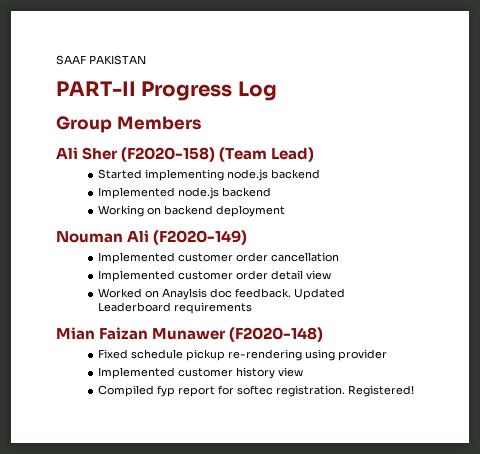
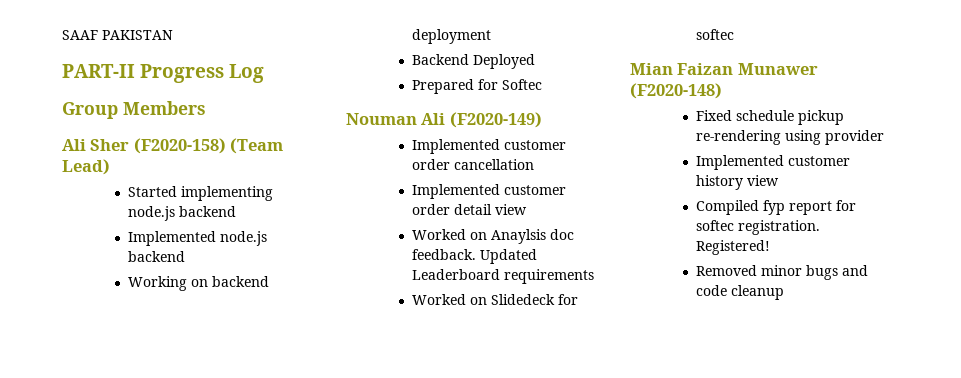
(285, 211) none -> [411,54,535,69] [411,79,542,94] // Backend Deployed // Prepared for Softec
(252, 308) none -> [411,294,578,305] [695,29,734,40] // Worked on Slidedeck for softec
(414, 391) none -> [695,265,868,280] [695,285,784,300] // Removed minor bugs and code cleanup

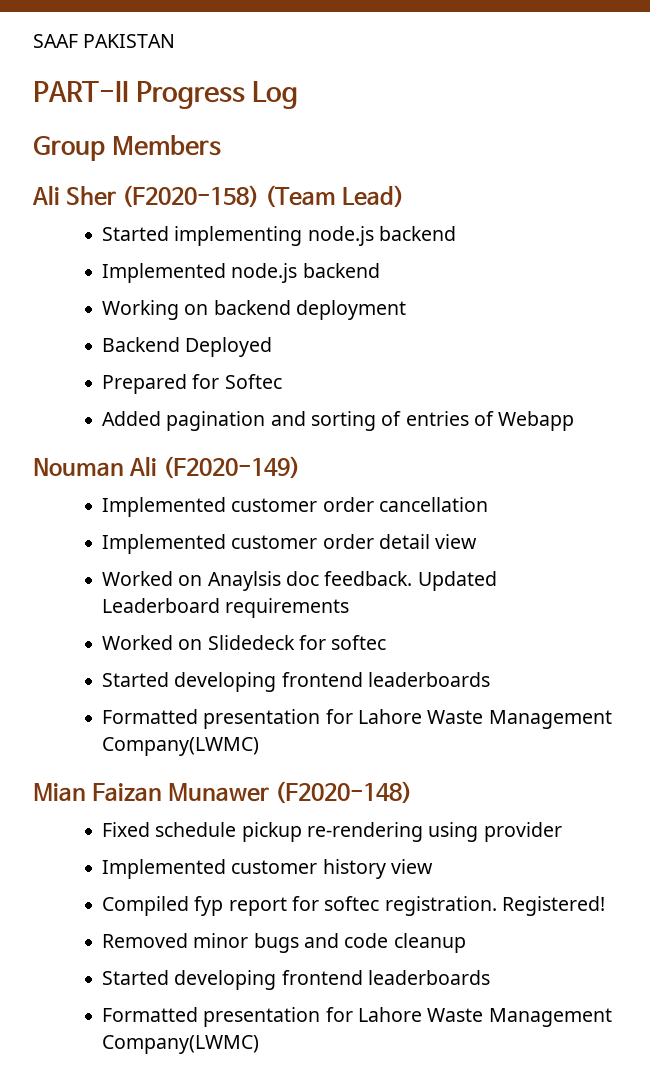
(542, 84) none -> [102,411,575,431] // Added pagination and sorting of entries of Webapp
(734, 34) none -> [102,672,490,692] [102,709,612,729] [102,737,260,756] // Started developing frontend leaderboards // Formatted presentation for Lahore Waste Management Company(LWMC)
(784, 292) none -> [102,970,490,990] [102,1007,612,1027] [102,1035,260,1054] // Started developing frontend leaderboards // Formatted presentation for Lahore Waste Management Company(LWMC)

